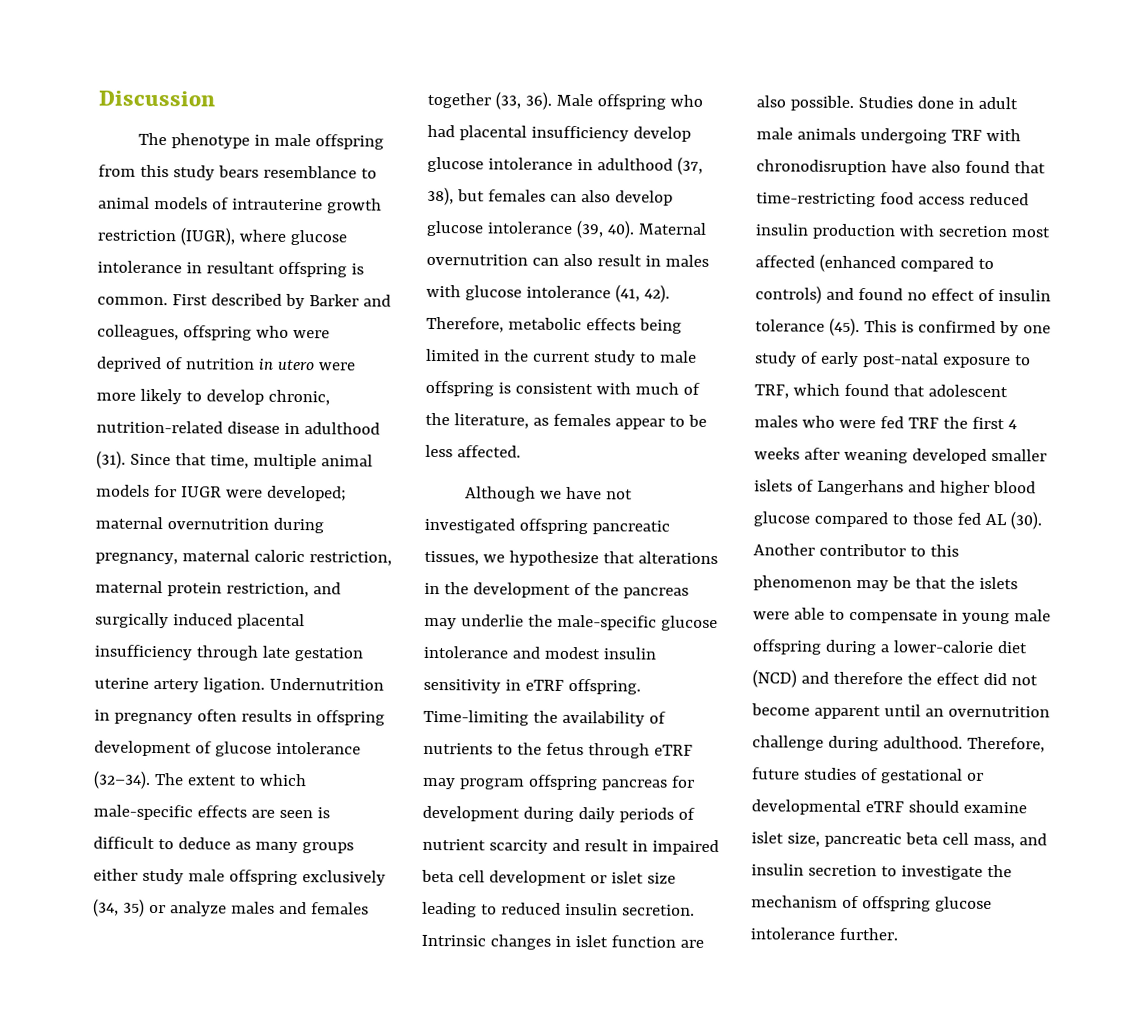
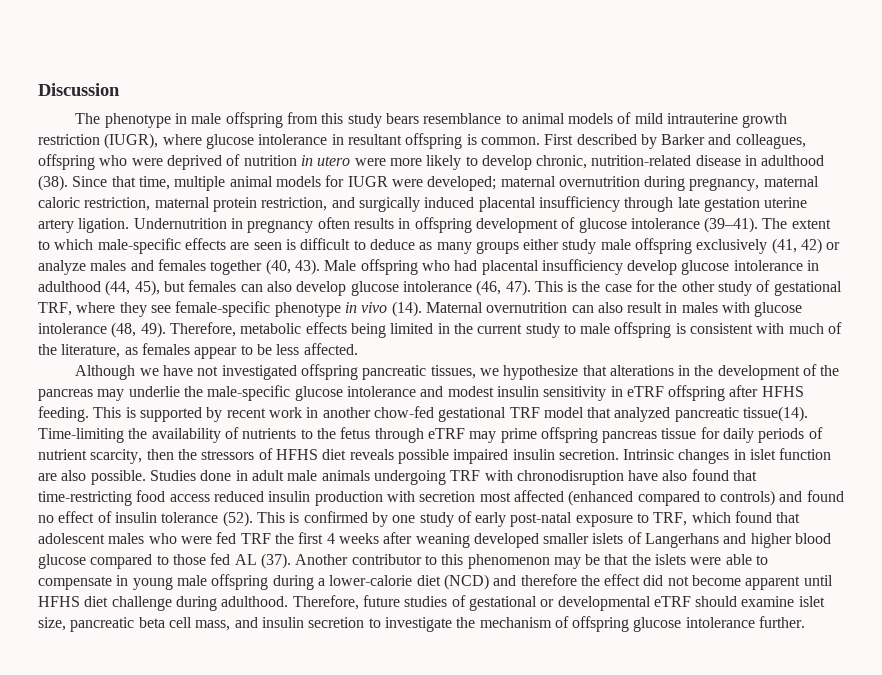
(229, 203) none -> [634,113,663,124] mild
[96,450,126,469] (31). -> [38,175,68,191] (38).
[93,770,151,789] (32–34). -> [704,217,759,233] (39–41).
[93,898,145,917] (34, 35) -> [771,238,823,254] (41, 42)
[494,91,552,110] (33, 36). -> [265,259,320,275] (40, 43).
[676,156,703,175] [427,186,454,206] (37, 38), -> [105,280,160,296] (44, 45),
[575,220,635,239] (39, 40). -> [476,280,842,296] [38,301,422,317] (46, 47). This is the case for the other study of gestational TRF, where they see female-specific phenotype in vivo (14).
[614,284,670,303] (41, 42). -> [111,322,166,338] (48, 49).
[567,678,641,695] offspring. -> [668,385,804,401] [38,406,809,422] offspring after HFHS feeding. This is supported by recent work in another chow-fed gestational TRF model that analyzed pancreatic tissue(14).
[458,778,525,790] program -> [500,428,537,443] prime
[670,775,695,788] [422,805,574,823] for development during -> [661,427,720,439] tissue for
[488,838,719,856] [421,869,676,887] [422,901,561,918] scarcity and result in impaired beta cell development or islet size leading to reduced -> [90,448,509,464] scarcity, then the stressors of HFHS diet reveals possible impaired
[828,317,860,337] (45). -> [222,511,253,527] (52).
[1009,511,1042,530] (30). -> [260,553,291,569] (37).
[924,705,1050,718] an overnutrition -> [38,596,109,607] HFHS diet

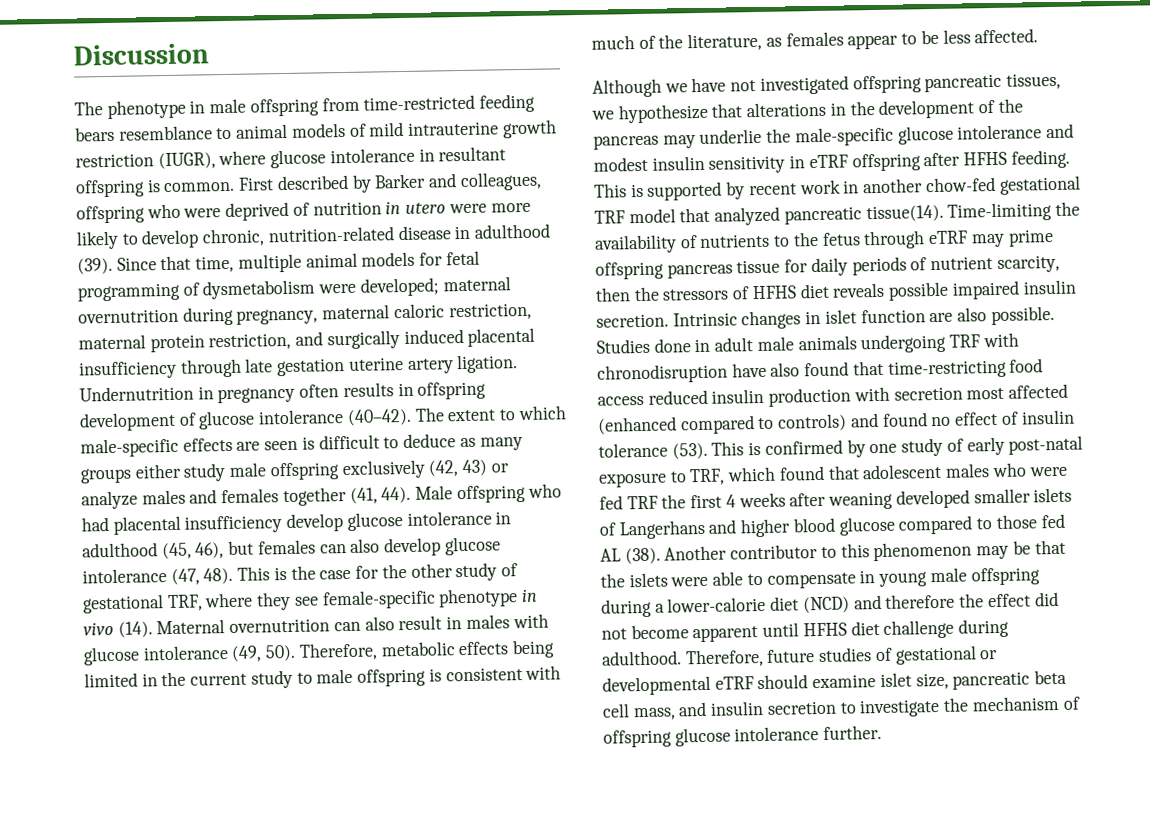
[321,113,382,128] this study -> [363,93,536,113] time-restricted feeding
[38,175,68,191] (38). -> [77,257,113,275] (39).
[347,176,388,187] IUGR -> [445,250,480,266] [77,279,316,302] fetal programming of dysmetabolism
[704,217,759,233] (39–41). -> [346,408,412,426] (40–42).
[771,238,823,254] (41, 42) -> [428,459,488,477] (42, 43)
[265,259,320,275] (40, 43). -> [349,486,412,504] (41, 44).
[105,280,160,296] (44, 45), -> [161,542,225,560] (45, 46),
[476,280,531,296] (46, 47). -> [170,567,234,585] (47, 48).
[111,322,166,338] (48, 49). -> [231,644,297,662] (49, 50).
[222,511,253,527] (52). -> [671,442,708,460] (53).
[260,553,291,569] (37). -> [624,547,661,565] (38).

